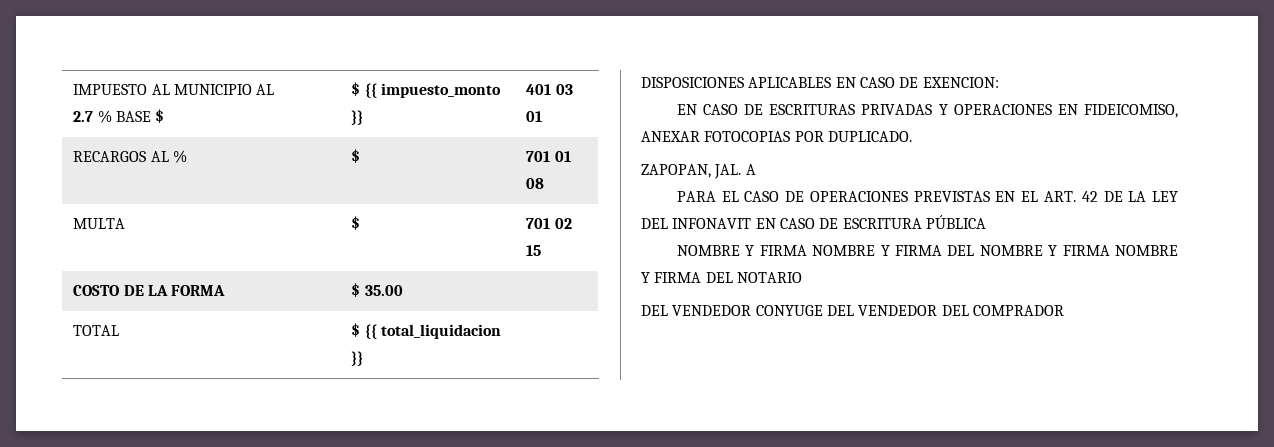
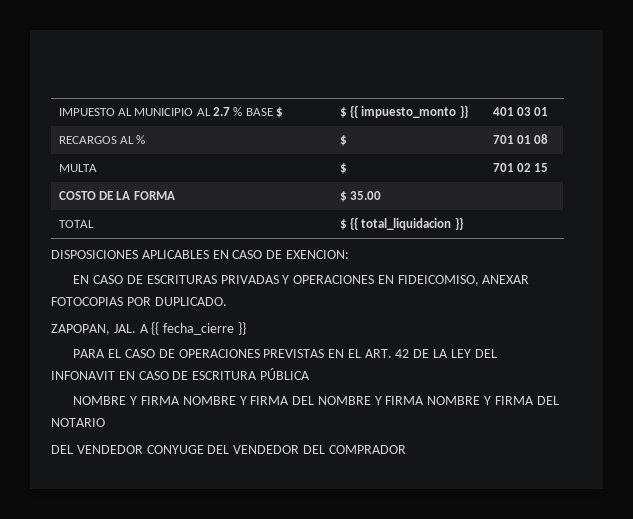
(756, 169) none -> [151,322,246,335] {{ fecha_cierre }}

